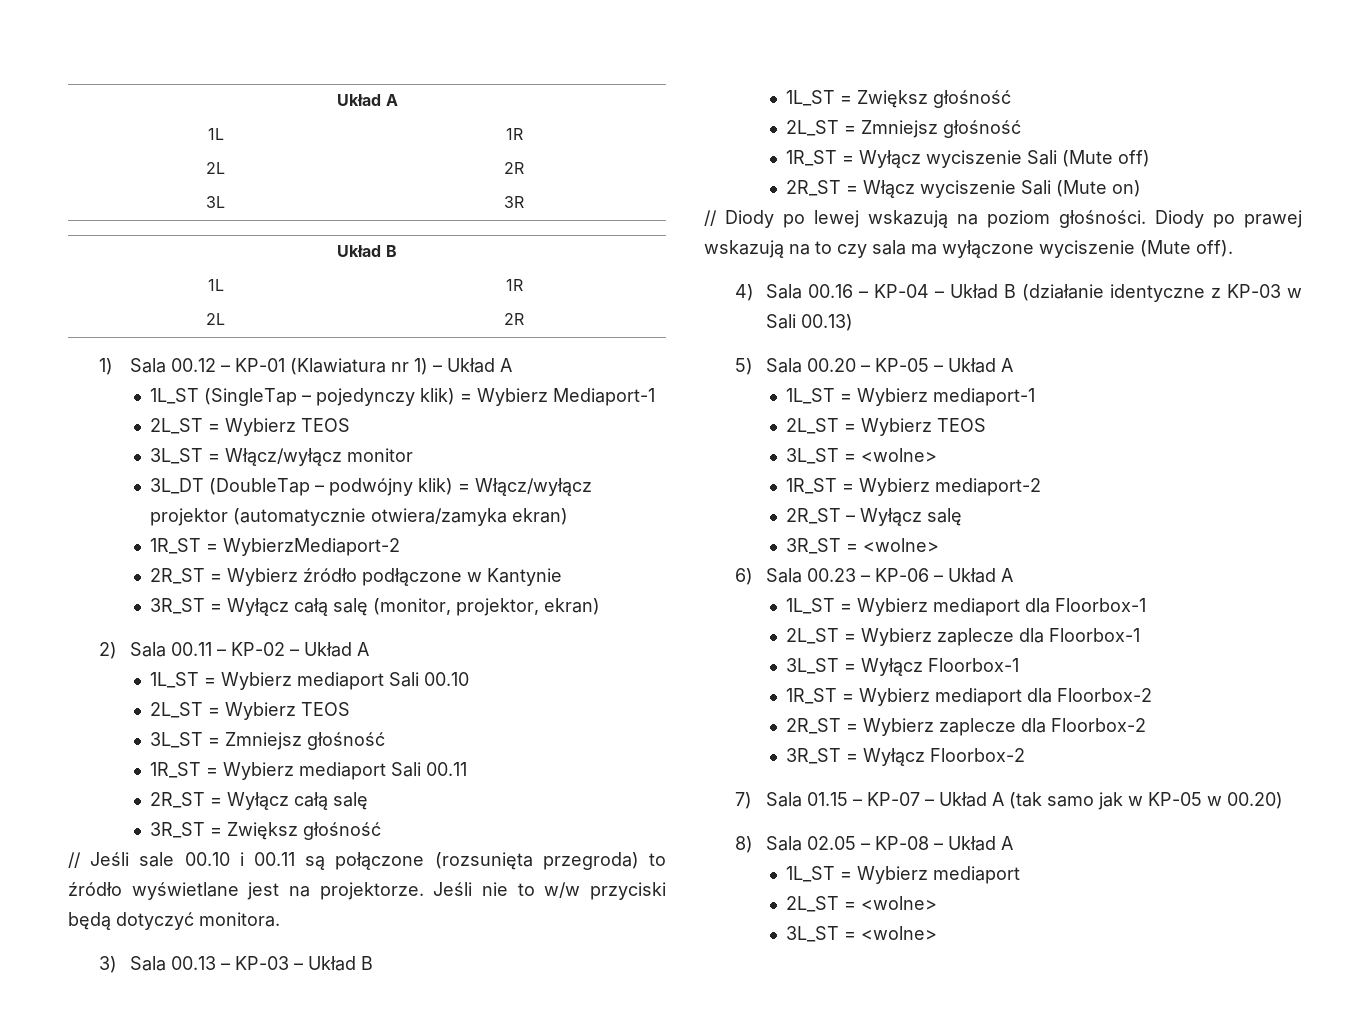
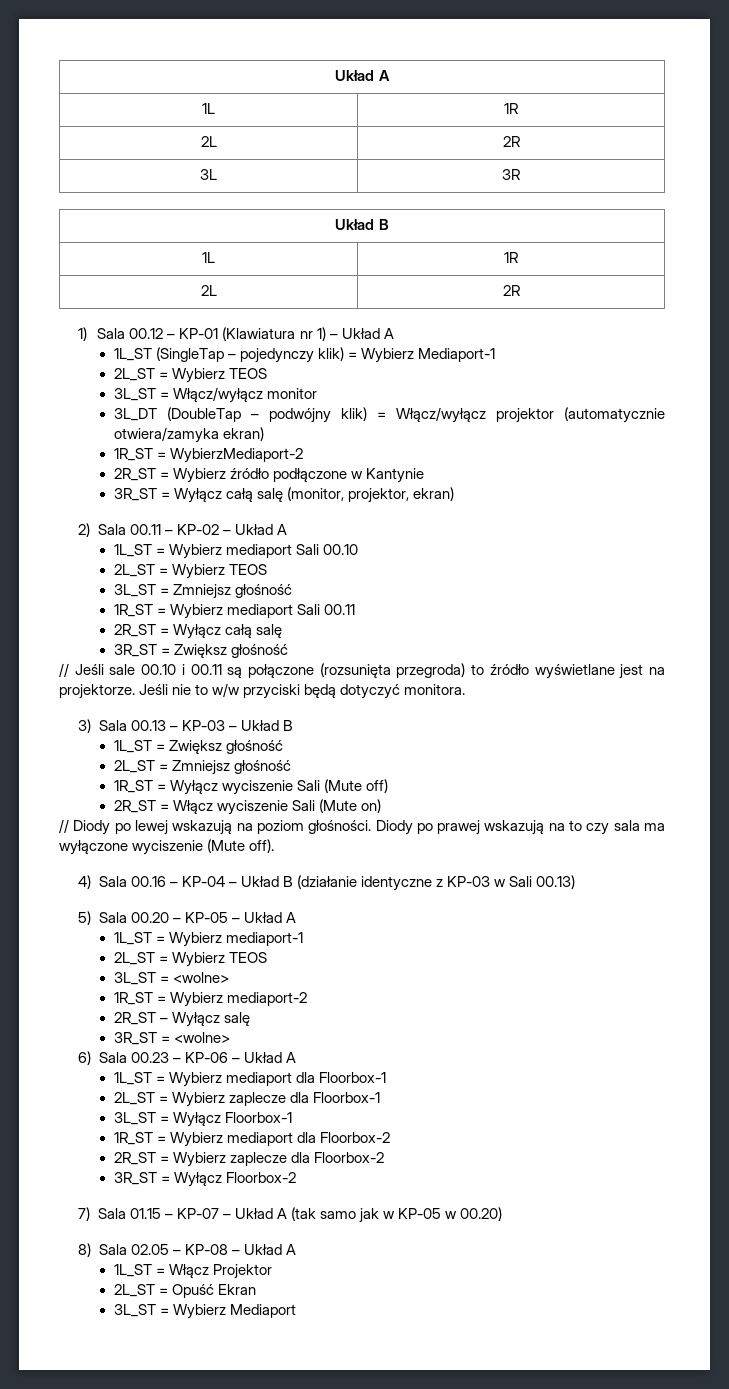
[857,866,1021,884] [786,896,938,912] [786,926,938,942] Wybierz mediaport // 2L_ST = <wolne> // 3L_ST = <wolne> -> [168,1264,272,1279] [113,1284,256,1298] [113,1304,296,1319] Włącz Projektor // 2L_ST = Opuść Ekran // 3L_ST = Wybierz Mediaport

